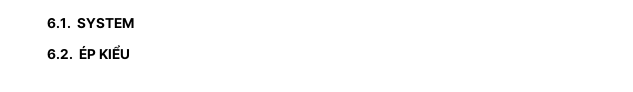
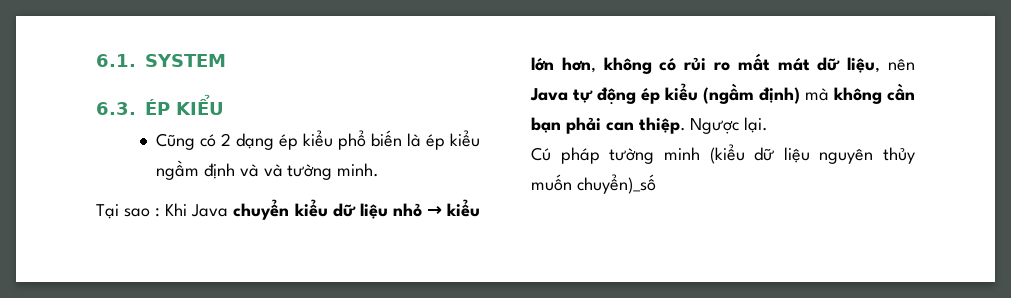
[47,48,73,60] 6.2. -> [96,102,136,115] 6.3.
(131, 52) none -> [156,130,480,150] [156,160,380,180] [96,199,481,220] [531,53,915,74] [530,83,915,105] [531,117,769,134] [531,144,915,164] [531,174,656,194] // Cũng có 2 dạng ép kiểu phổ biến là ép kiểu ngầm định và và tường minh. // Tại sao : Khi Java chuyển kiểu dữ liệu nhỏ → kiểu lớn hơn, không có rủi ro mất mát dữ liệu, nên Java tự động ép kiểu (ngầm định) mà không cần bạn phải can thiệp. Ngược lại. // Cú pháp tường minh (kiểu dữ liệu nguyên thủy muốn chuyển)_số

